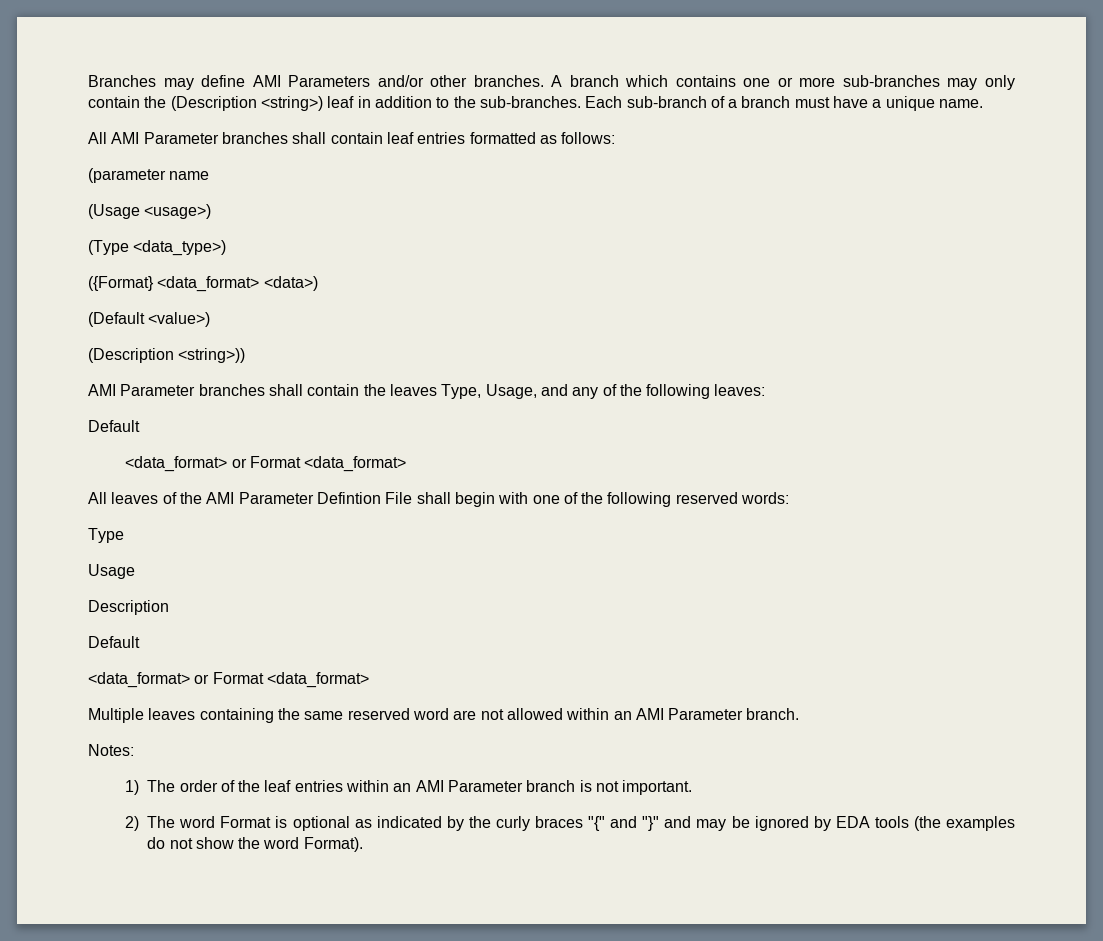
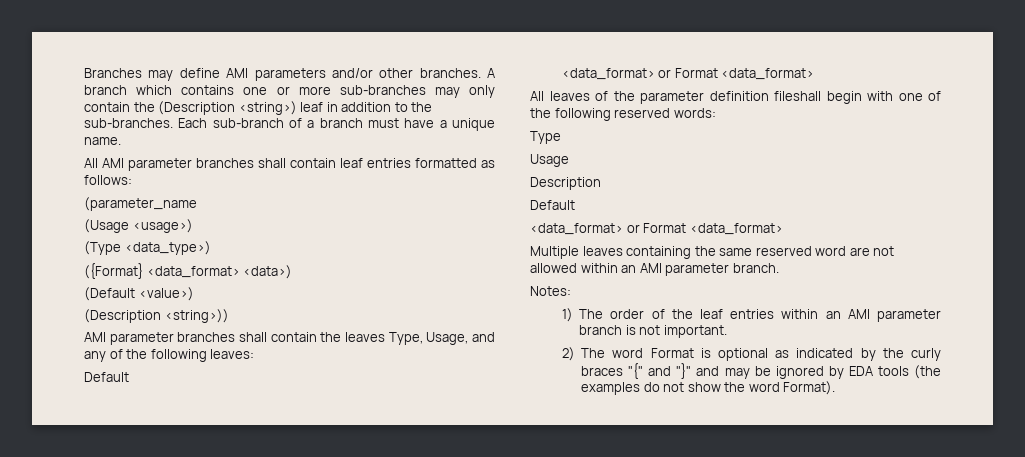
[288,75,371,87] Parameters -> [254,68,326,81] parameters
[143,132,219,144] Parameter -> [128,158,192,171] parameter
[88,168,210,183] (parameter name -> [84,197,197,211] (parameter_name
[120,384,196,396] Parameter -> [109,332,174,345] parameter
[206,492,451,504] AMI Parameter Defintion File shall -> [640,91,821,104] parameter definition fileshall
[668,708,744,720] Parameter -> [665,263,730,276] parameter
[448,780,524,792] Parameter -> [877,309,941,322] parameter

